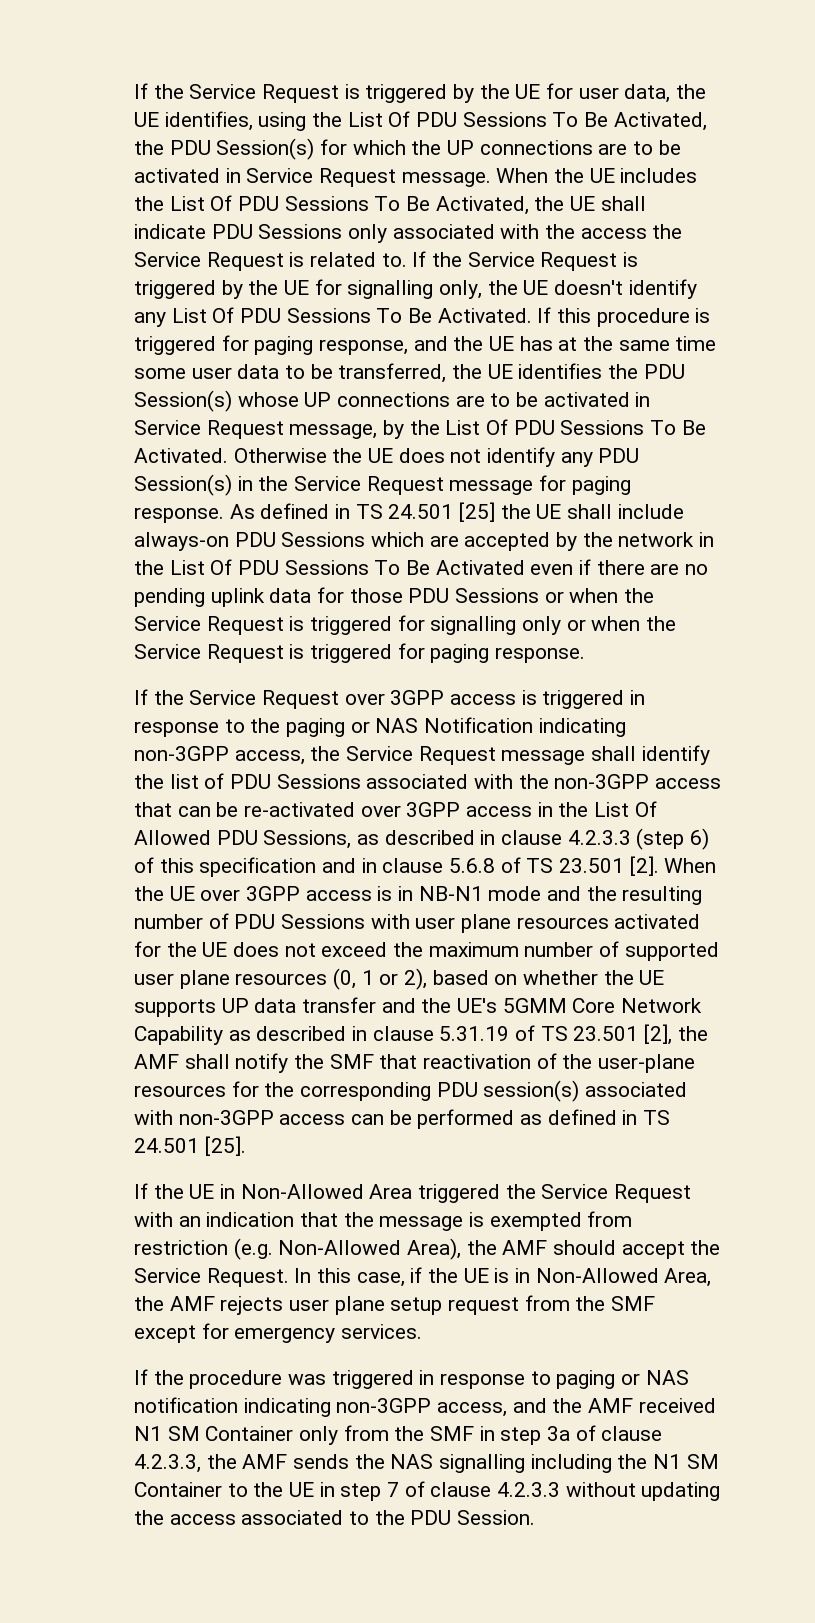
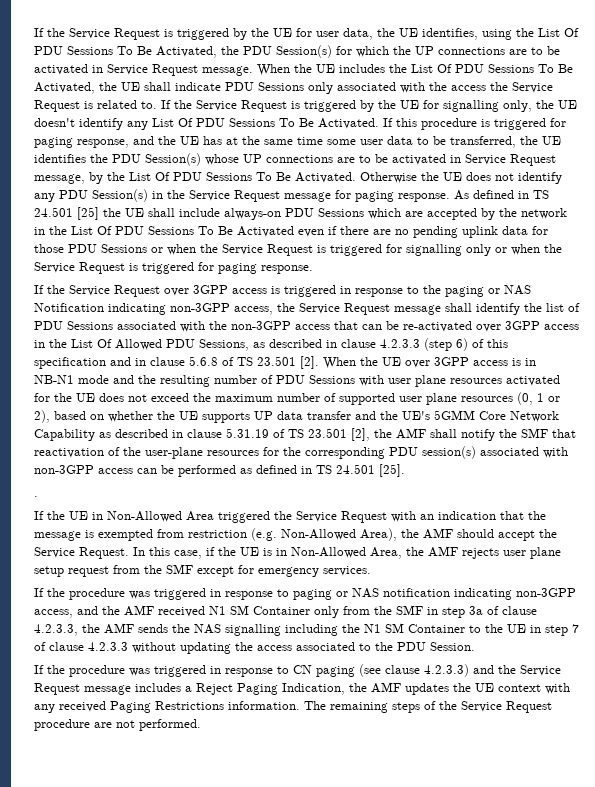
(246, 1146) none -> [33,496,38,497] // .
(535, 1517) none -> [33,664,561,677] [33,682,570,695] [33,701,552,713] [33,719,201,731] // If the procedure was triggered in response to CN paging (see clause 4.2.3.3) and the Service Request message includes a Reject Paging Indication, the AMF updates the UE context with any received Paging Restrictions information. The remaining steps of the Service Request procedure are not performed.

